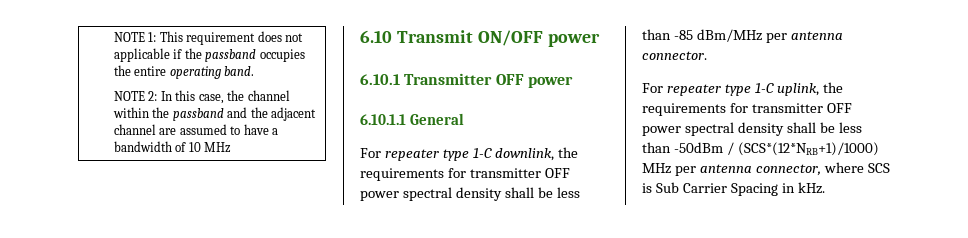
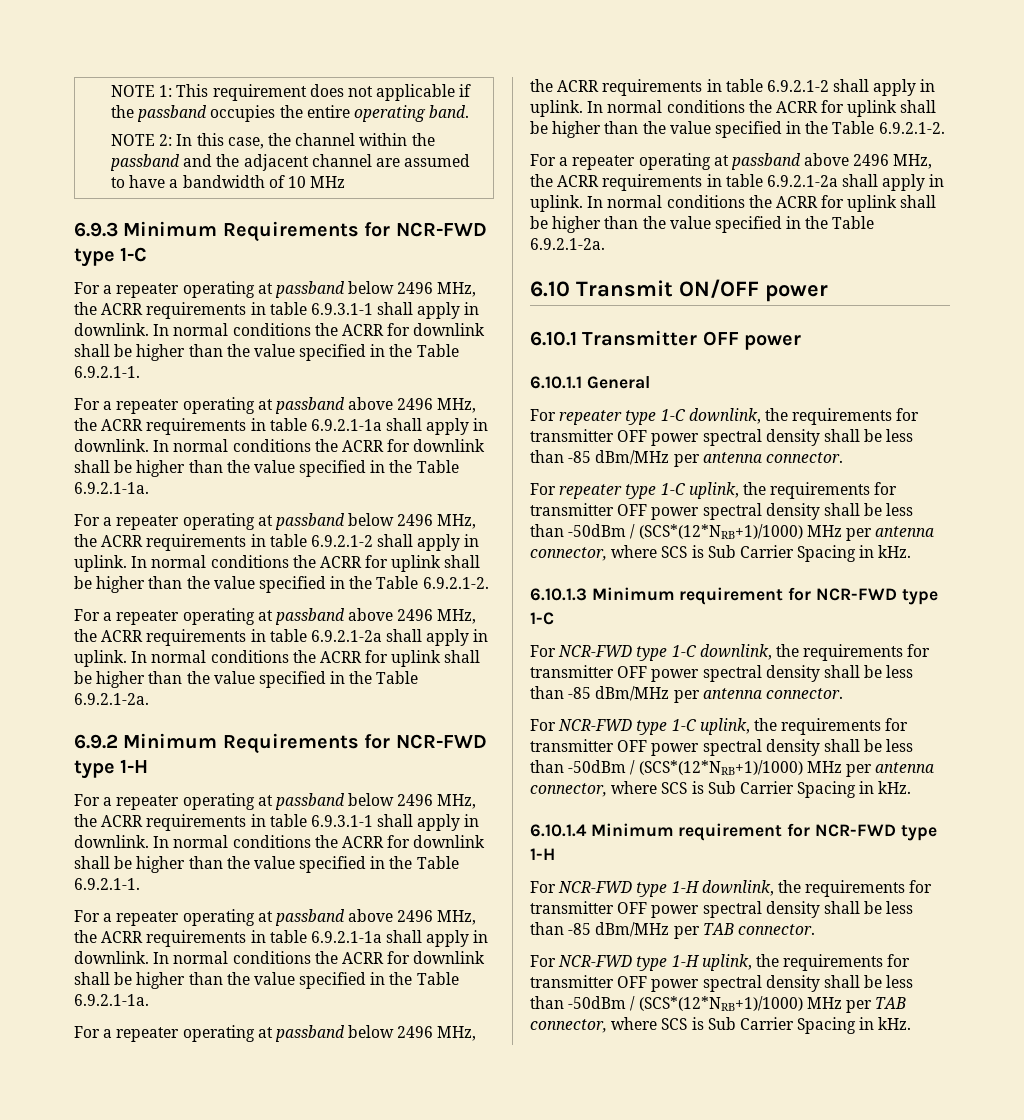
(232, 147) none -> [74,221,487,242] [74,247,148,267] [74,281,477,298] [74,302,480,319] [74,323,486,336] [74,344,459,361] [74,366,140,378] [74,397,477,414] [74,418,489,435] [74,439,486,452] [74,460,459,477] [74,482,149,494] [74,513,477,530] [74,534,480,551] [74,555,481,572] [74,576,489,593] [74,608,477,625] [74,629,489,646] [74,650,481,667] [74,671,419,688] [74,693,149,705] [74,733,487,754] [74,759,149,779] [74,793,477,810] [74,814,480,831] [74,835,486,848] [74,856,459,873] [74,878,140,890] [74,909,477,926] [74,930,489,947] [74,951,486,964] [74,972,459,989] [74,994,149,1006] [74,1025,477,1042] [530,79,936,96] [530,100,937,117] [530,121,945,138] [530,153,933,170] [530,174,945,191] [530,195,937,212] [530,216,875,233] [530,238,605,250] // 6.9.3 Minimum Requirements for NCR-FWD type 1-C // For a repeater operating at passband below 2496 MHz, the ACRR requirements in table 6.9.3.1-1 shall apply in downlink. In normal conditions the ACRR for downlink shall be higher than the value specified in the Table 6.9.2.1-1. // For a repeater operating at passband above 2496 MHz, the ACRR requirements in table 6.9.2.1-1a shall apply in downlink. In normal conditions the ACRR for downlink shall be higher than the value specified in the Table 6.9.2.1-1a. // For a repeater operating at passband below 2496 MHz, the ACRR requirements in table 6.9.2.1-2 shall apply in uplink. In normal conditions the ACRR for uplink shall be higher than the value specified in the Table 6.9.2.1-2. // For a repeater operating at passband above 2496 MHz, the ACRR requirements in table 6.9.2.1-2a shall apply in uplink. In normal conditions the ACRR for uplink shall be higher than the value specified in the Table 6.9.2.1-2a. // 6.9.2 Minimum Requirements for NCR-FWD type 1-H // For a repeater operating at passband below 2496 MHz, the ACRR requirements in table 6.9.3.1-1 shall apply in downlink. In normal conditions the ACRR for downlink shall be higher than the value specified in the Table 6.9.2.1-1. // For a repeater operating at passband above 2496 MHz, the ACRR requirements in table 6.9.2.1-1a shall apply in downlink. In normal conditions the ACRR for downlink shall be higher than the value specified in the Table 6.9.2.1-1a. // For a repeater operating at passband below 2496 MHz, the ACRR requirements in table 6.9.2.1-2 shall apply in uplink. In normal conditions the ACRR for uplink shall be higher than the value specified in the Table 6.9.2.1-2. // For a repeater operating at passband above 2496 MHz, the ACRR requirements in table 6.9.2.1-2a shall apply in uplink. In normal conditions the ACRR for uplink shall be higher than the value specified in the Table 6.9.2.1-2a.
(825, 188) none -> [530,587,938,605] [530,612,554,625] [530,644,931,661] [530,665,914,682] [530,686,843,703] [530,718,909,735] [530,739,914,756] [530,760,935,777] [530,781,912,798] [530,823,937,841] [530,848,555,860] [530,880,933,897] [530,901,914,918] [530,922,815,939] [530,954,911,971] [530,975,914,992] [530,996,907,1013] [530,1017,912,1034] // 6.10.1.3 Minimum requirement for NCR-FWD type 1-C // For NCR-FWD type 1-C downlink, the requirements for transmitter OFF power spectral density shall be less than -85 dBm/MHz per antenna connector. // For NCR-FWD type 1-C uplink, the requirements for transmitter OFF power spectral density shall be less than -50dBm / (SCS*(12*NRB+1)/1000) MHz per antenna connector, where SCS is Sub Carrier Spacing in kHz. // 6.10.1.4 Minimum requirement for NCR-FWD type 1-H // For NCR-FWD type 1-H downlink, the requirements for transmitter OFF power spectral density shall be less than -85 dBm/MHz per TAB connector. // For NCR-FWD type 1-H uplink, the requirements for transmitter OFF power spectral density shall be less than -50dBm / (SCS*(12*NRB+1)/1000) MHz per TAB connector, where SCS is Sub Carrier Spacing in kHz.

